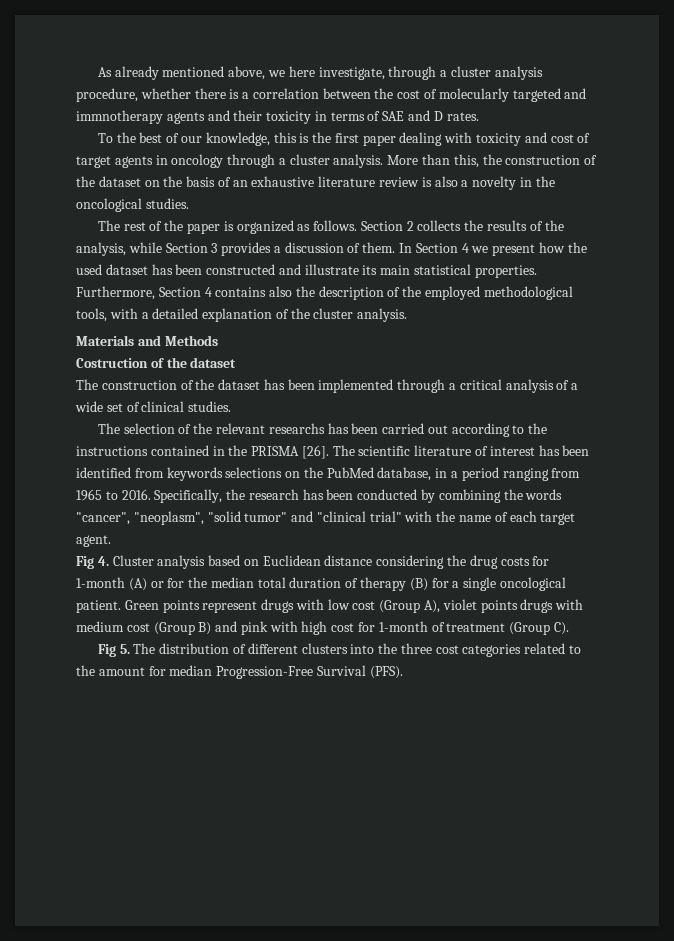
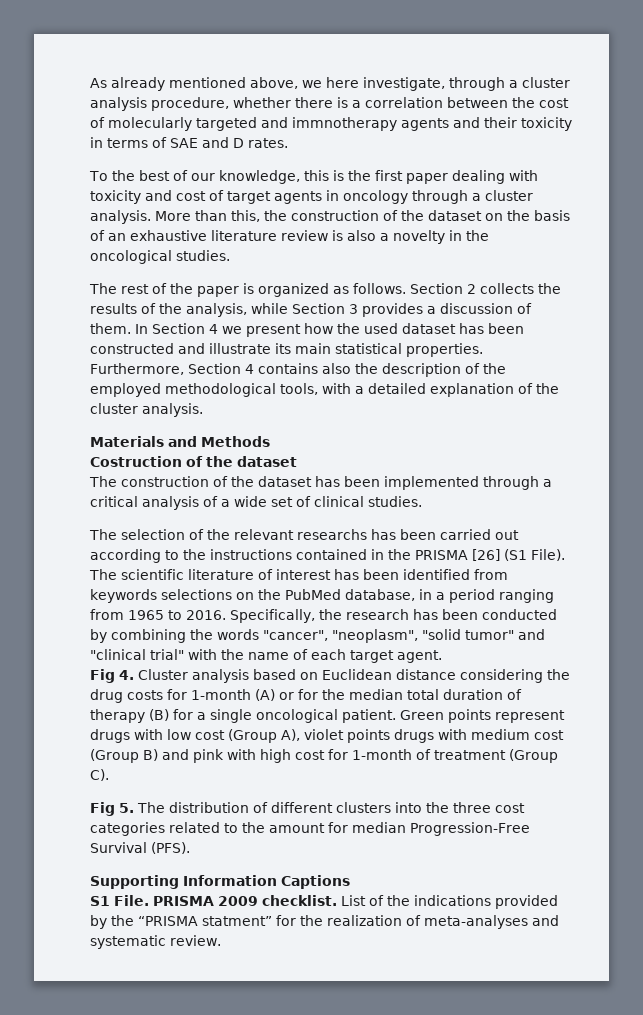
[301,445,329,459] [26]. -> [472,549,565,561] [26] (S1 File).
(403, 672) none -> [90,875,350,889] [90,895,558,909] [90,915,559,929] [90,935,221,949] // Supporting Information Captions // S1 File. PRISMA 2009 checklist. List of the indications provided by the “PRISMA statment” for the realization of meta-analyses and systematic review.

